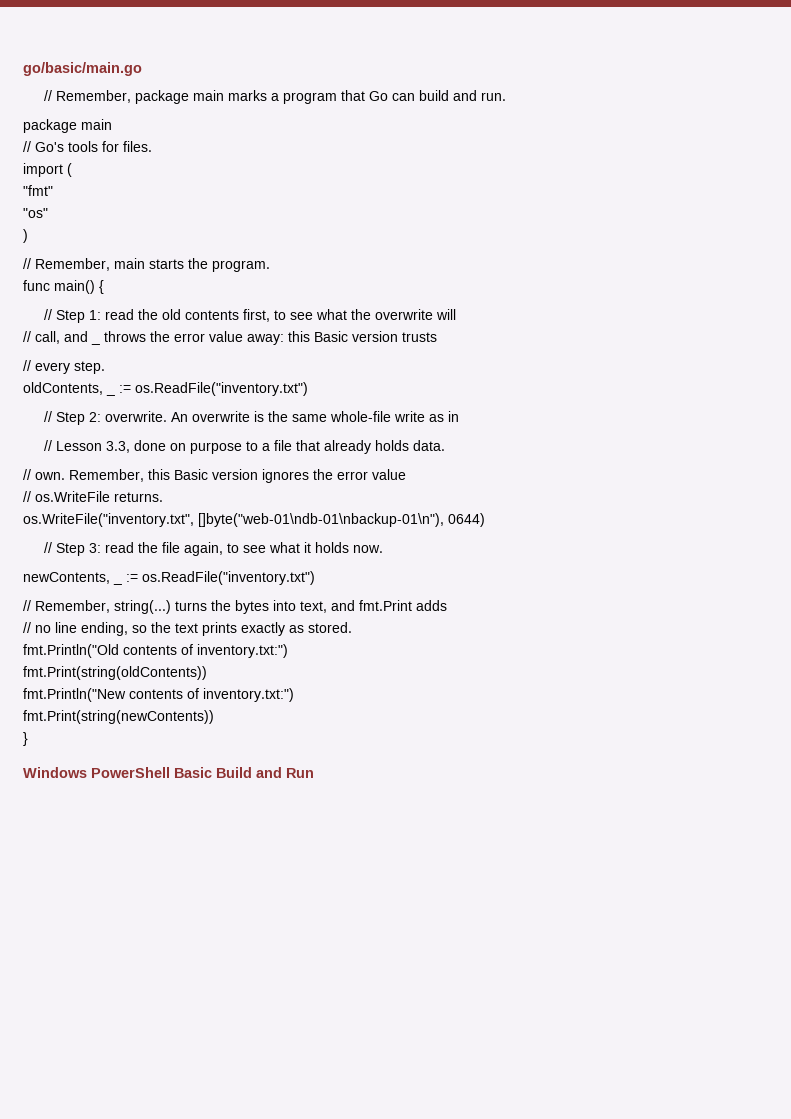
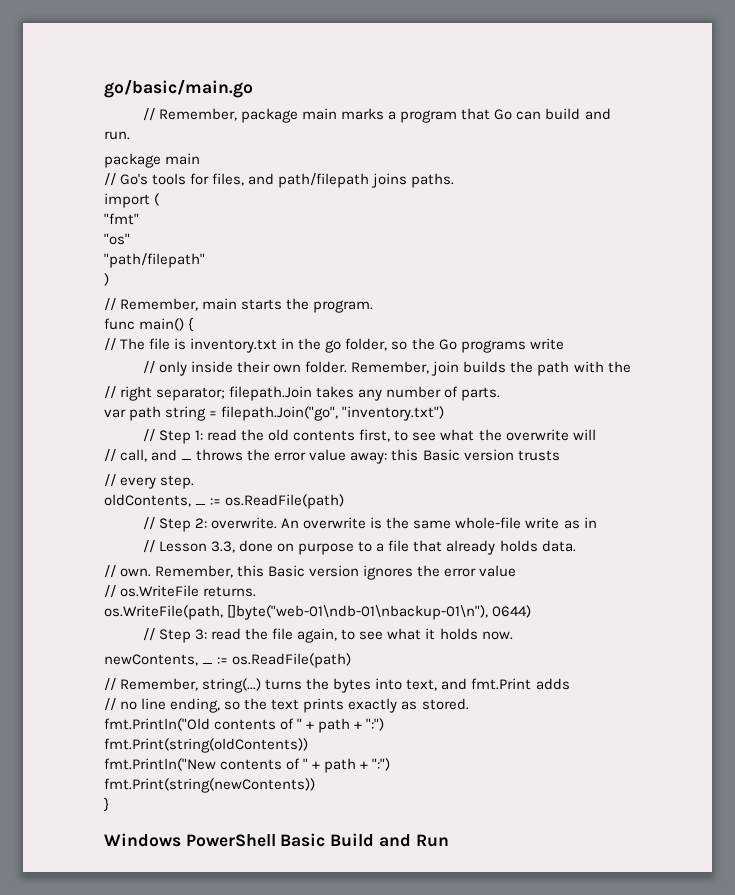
[123,141,152,152] files. -> [212,173,455,188] files, and path/filepath joins paths.
(48, 213) none -> [104,253,205,268] // "path/filepath"
(104, 287) none -> [104,338,564,353] [142,361,631,376] [104,386,501,401] [104,406,445,421] // // The file is inventory.txt in the go folder, so the Go programs write // // only inside their own folder. Remember, join builds the path with the // // right separator; filepath.Join takes any number of parts. // var path string = filepath.Join("go", "inventory.txt")
[135,382,308,396] os.ReadFile("inventory.txt") -> [225,494,345,509] os.ReadFile(path)
[23,513,194,527] os.WriteFile("inventory.txt", -> [104,605,223,620] os.WriteFile(path,
[142,571,315,585] os.ReadFile("inventory.txt") -> [232,653,352,668] os.ReadFile(path)
[197,644,288,658] inventory.txt:") -> [297,718,385,733] " + path + ":")
[203,688,294,702] inventory.txt:") -> [303,758,391,773] " + path + ":")

